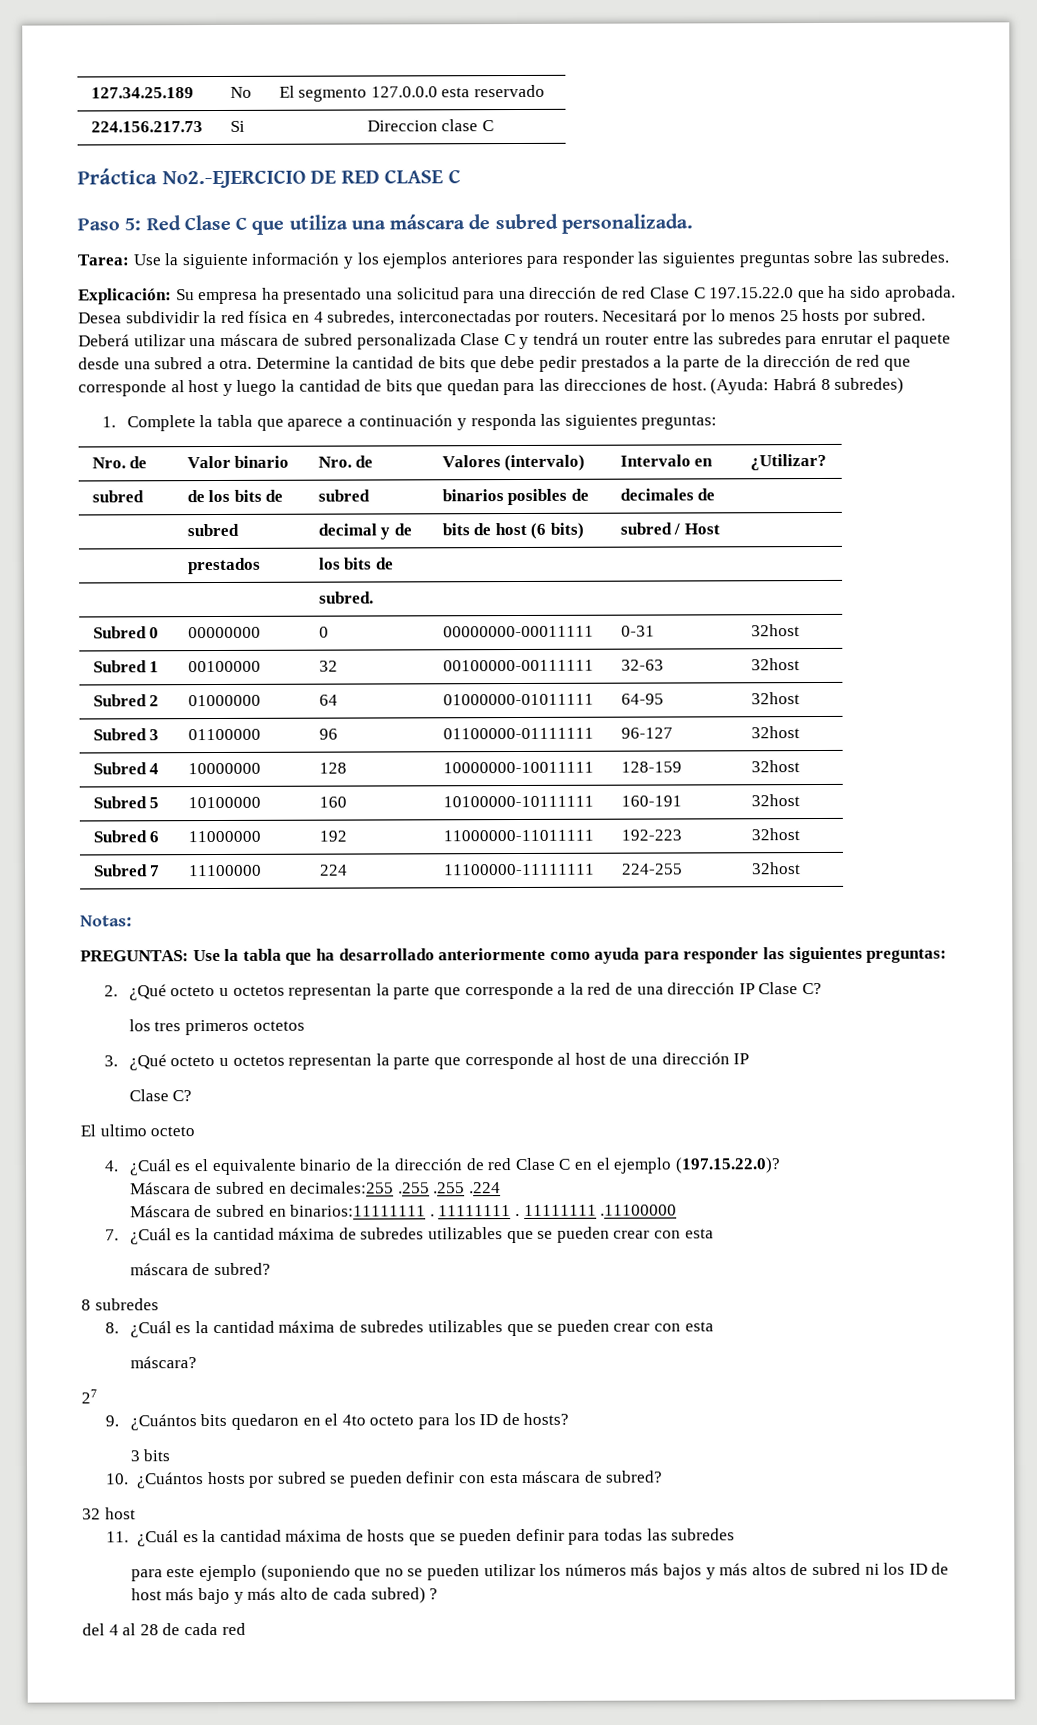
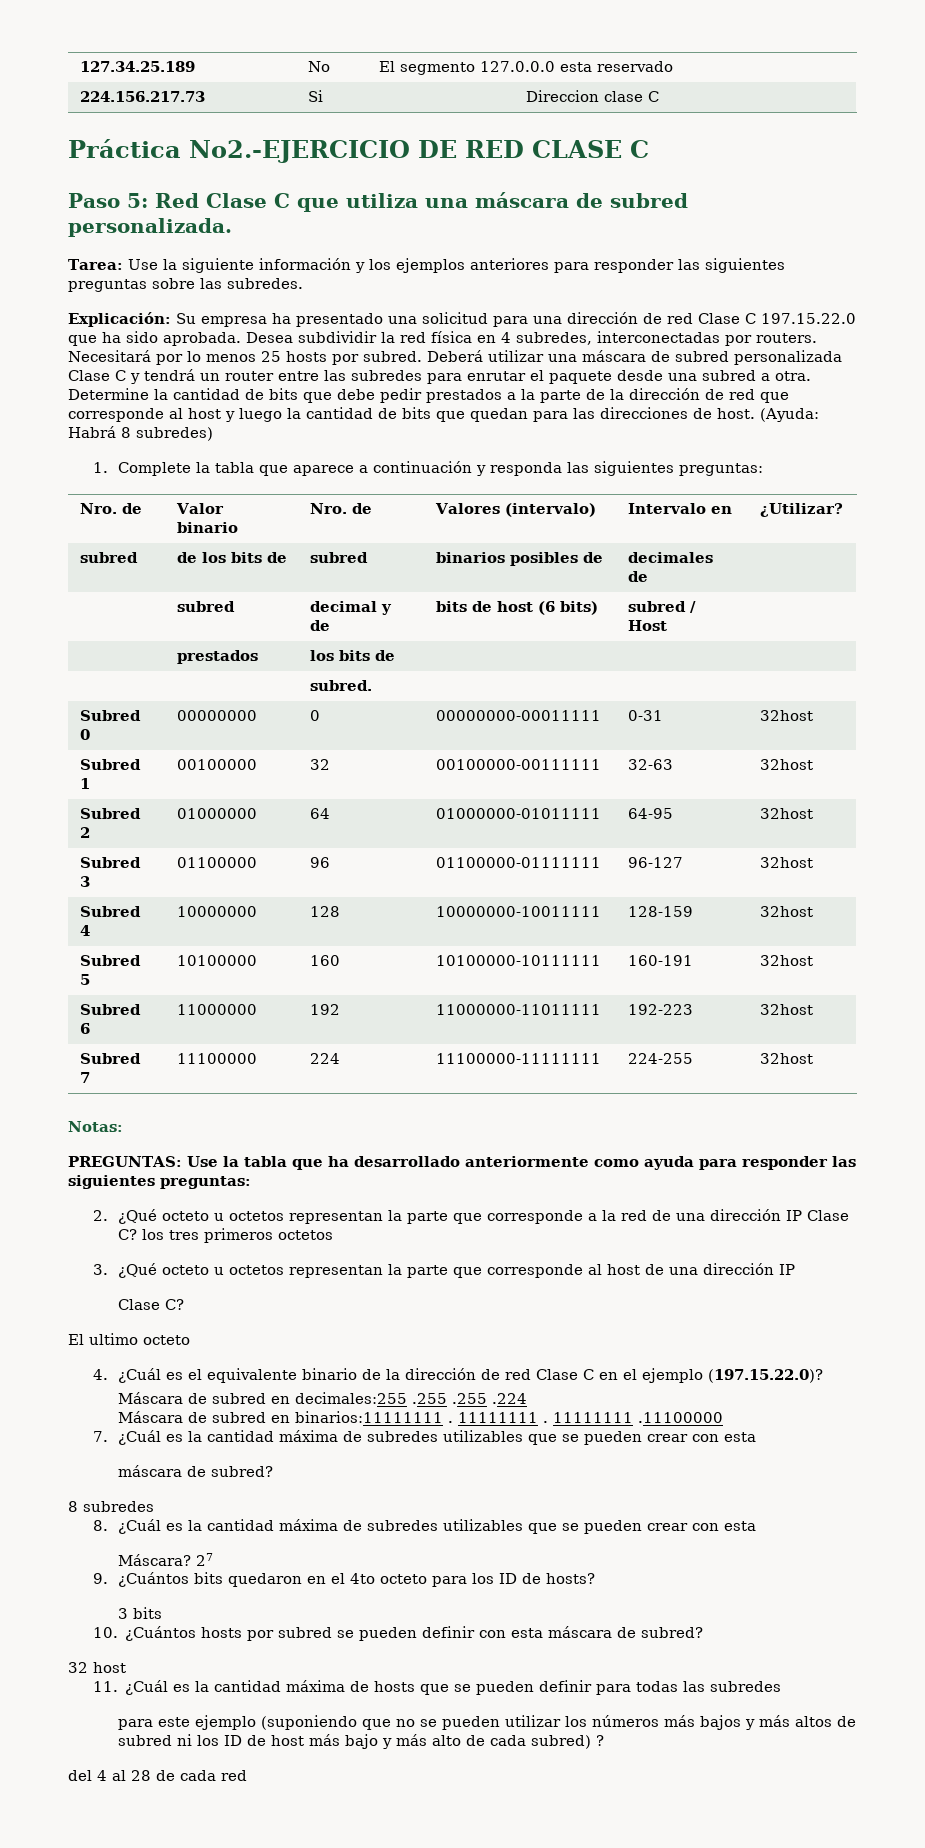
(822, 988) // -> (137, 1234) none
[129,1356,197,1369] máscara? // -> [117,1554,191,1566] Máscara?

